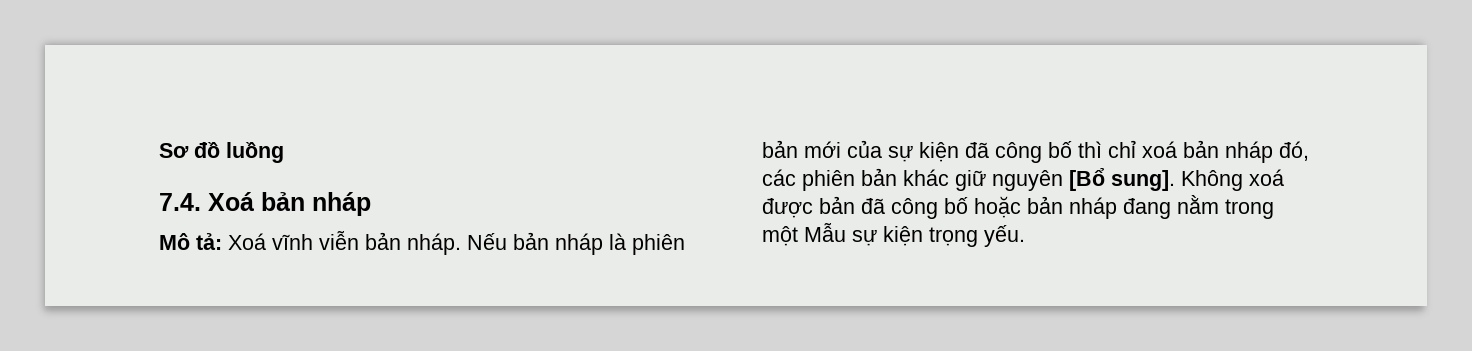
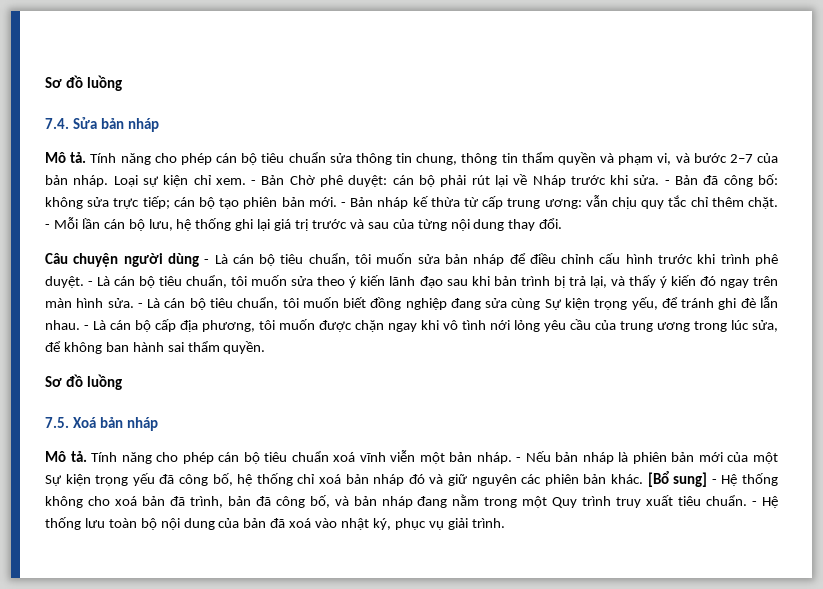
[208,192,371,216] [159,233,266,250] Xoá bản nháp // Mô tả: Xoá -> [73,117,160,132] [45,152,778,165] [45,174,778,187] [45,195,779,209] [45,217,563,231] [45,253,779,267] [45,275,779,288] [45,296,778,310] [45,319,778,332] [45,341,266,354] [45,374,122,390] [45,417,159,431] [45,451,356,464] Sửa bản nháp // Mô tả. Tính năng cho phép cán bộ tiêu chuẩn sửa thông tin chung, thông tin thẩm quyền và phạm vi, và bước 2–7 của bản nháp. Loại sự kiện chỉ xem. - Bản Chờ phê duyệt: cán bộ phải rút lại về Nháp trước khi sửa. - Bản đã công bố: không sửa trực tiếp; cán bộ tạo phiên bản mới. - Bản nháp kế thừa từ cấp trung ương: vẫn chịu quy tắc chỉ thêm chặt. - Mỗi lần cán bộ lưu, hệ thống ghi lại giá trị trước và sau của từng nội dung thay đổi. // Câu chuyện người dùng - Là cán bộ tiêu chuẩn, tôi muốn sửa bản nháp để điều chỉnh cấu hình trước khi trình phê duyệt. - Là cán bộ tiêu chuẩn, tôi muốn sửa theo ý kiến lãnh đạo sau khi bản trình bị trả lại, và thấy ý kiến đó ngay trên màn hình sửa. - Là cán bộ tiêu chuẩn, tôi muốn biết đồng nghiệp đang sửa cùng Sự kiện trọng yếu, để tránh ghi đè lẫn nhau. - Là cán bộ cấp địa phương, tôi muốn được chặn ngay khi vô tình nới lỏng yêu cầu của trung ương trong lúc sửa, để không ban hành sai thẩm quyền. // Sơ đồ luồng // 7.5. Xoá bản nháp // Mô tả. Tính năng cho phép cán bộ tiêu chuẩn xoá
[365,232,461,255] bản nháp. -> [419,452,522,464] một bản nháp. -
[888,140,1309,163] [762,168,1284,191] [762,198,813,218] sự kiện đã công bố thì chỉ xoá bản nháp đó, các phiên bản khác giữ nguyên [Bổ sung]. Không xoá được -> [752,452,778,464] [45,471,779,487] [45,496,223,508] một Sự kiện trọng yếu đã công bố, hệ thống chỉ xoá bản nháp đó và giữ nguyên các phiên bản khác. [Bổ sung] - Hệ thống không cho xoá bản đã trình,
[944,196,1021,218] bố hoặc -> [309,495,349,508] bố, và
[804,223,1025,247] Mẫu sự kiện trọng yếu. -> [552,495,779,508] [45,517,505,530] Quy trình truy xuất tiêu chuẩn. - Hệ thống lưu toàn bộ nội dung của bản đã xoá vào nhật ký, phục vụ giải trình.

